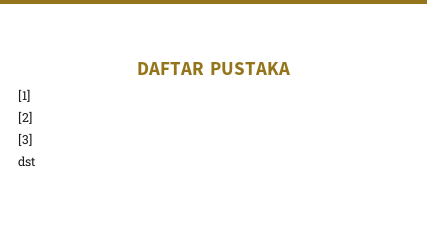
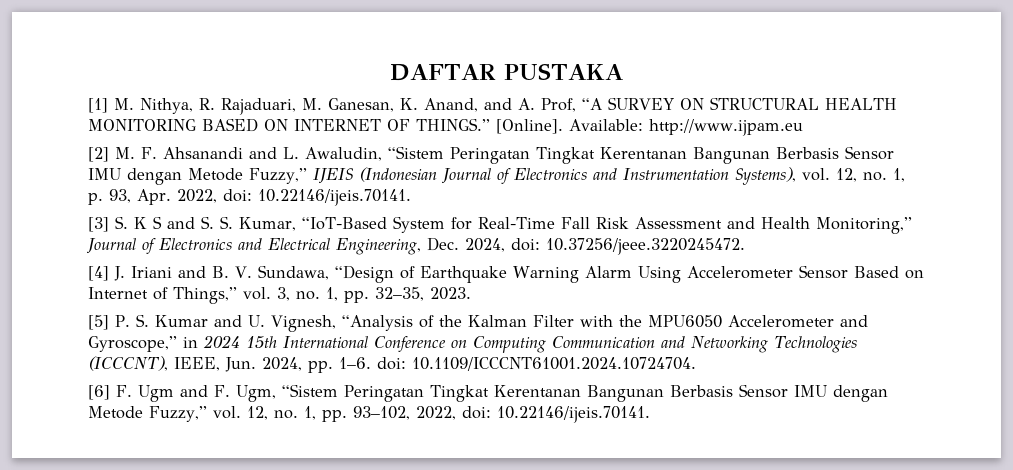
[18,111,32,124] [18,133,32,146] [18,156,36,167] // [2] // [3] // dst -> [114,97,897,115] [88,118,803,136] [88,146,894,164] [88,167,905,185] [88,189,411,206] [88,216,912,234] [87,237,745,255] [88,265,924,283] [88,287,471,304] [88,314,868,332] [88,335,857,353] [88,356,696,373] [88,384,888,402] [88,406,650,423] M. Nithya, R. Rajaduari, M. Ganesan, K. Anand, and A. Prof, “A SURVEY ON STRUCTURAL HEALTH MONITORING BASED ON INTERNET OF THINGS.” [Online]. Available: http://www.ijpam.eu // [2] M. F. Ahsanandi and L. Awaludin, “Sistem Peringatan Tingkat Kerentanan Bangunan Berbasis Sensor IMU dengan Metode Fuzzy,” IJEIS (Indonesian Journal of Electronics and Instrumentation Systems), vol. 12, no. 1, p. 93, Apr. 2022, doi: 10.22146/ijeis.70141. // [3] S. K S and S. S. Kumar, “IoT-Based System for Real-Time Fall Risk Assessment and Health Monitoring,” Journal of Electronics and Electrical Engineering, Dec. 2024, doi: 10.37256/jeee.3220245472. // [4] J. Iriani and B. V. Sundawa, “Design of Earthquake Warning Alarm Using Accelerometer Sensor Based on Internet of Things,” vol. 3, no. 1, pp. 32–35, 2023. // [5] P. S. Kumar and U. Vignesh, “Analysis of the Kalman Filter with the MPU6050 Accelerometer and Gyroscope,” in 2024 15th International Conference on Computing Communication and Networking Technologies (ICCCNT), IEEE, Jun. 2024, pp. 1–6. doi: 10.1109/ICCCNT61001.2024.10724704. // [6] F. Ugm and F. Ugm, “Sistem Peringatan Tingkat Kerentanan Bangunan Berbasis Sensor IMU dengan Metode Fuzzy,” vol. 12, no. 1, pp. 93–102, 2022, doi: 10.22146/ijeis.70141.

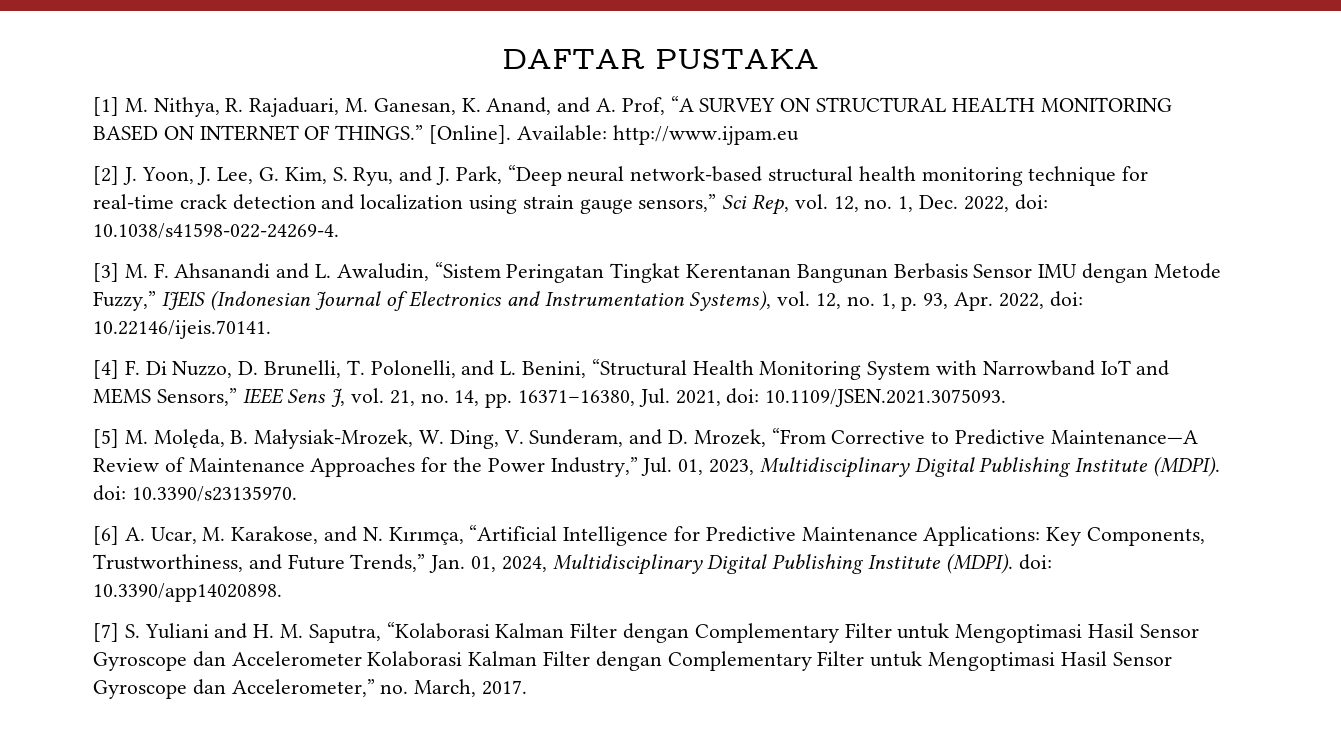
(109, 154) none -> [122,165,1149,186] [93,194,1048,215] [93,223,339,239] [93,263,119,282] J. Yoon, J. Lee, G. Kim, S. Ryu, and J. Park, “Deep neural network-based structural health monitoring technique for real-time crack detection and localization using strain gauge sensors,” Sci Rep, vol. 12, no. 1, Dec. 2022, doi: 10.1038/s41598-022-24269-4. // [3]
[88,216,912,234] [87,237,745,255] [88,265,924,283] [88,287,471,304] [88,314,868,332] [88,335,857,353] [88,356,696,373] [88,384,888,402] [88,406,650,423] [3] S. K S and S. S. Kumar, “IoT-Based System for Real-Time Fall Risk Assessment and Health Monitoring,” Journal of Electronics and Electrical Engineering, Dec. 2024, doi: 10.37256/jeee.3220245472. // [4] J. Iriani and B. V. Sundawa, “Design of Earthquake Warning Alarm Using Accelerometer Sensor Based on Internet of Things,” vol. 3, no. 1, pp. 32–35, 2023. // [5] P. S. Kumar and U. Vignesh, “Analysis of the Kalman Filter with the MPU6050 Accelerometer and Gyroscope,” in 2024 15th International Conference on Computing Communication and Networking Technologies (ICCCNT), IEEE, Jun. 2024, pp. 1–6. doi: 10.1109/ICCCNT61001.2024.10724704. // [6] F. Ugm and F. Ugm, “Sistem Peringatan Tingkat Kerentanan Bangunan Berbasis Sensor IMU dengan Metode Fuzzy,” vol. 12, no. 1, pp. 93–102, 2022, doi: 10.22146/ijeis.70141. -> [93,359,1170,380] [93,388,1007,408] [93,428,1198,449] [93,456,1221,478] [93,485,297,502] [93,525,1206,546] [93,553,1052,575] [93,583,282,602] [93,622,1199,643] [93,651,1172,671] [93,679,528,699] [4] F. Di Nuzzo, D. Brunelli, T. Polonelli, and L. Benini, “Structural Health Monitoring System with Narrowband IoT and MEMS Sensors,” IEEE Sens J, vol. 21, no. 14, pp. 16371–16380, Jul. 2021, doi: 10.1109/JSEN.2021.3075093. // [5] M. Molęda, B. Małysiak-Mrozek, W. Ding, V. Sunderam, and D. Mrozek, “From Corrective to Predictive Maintenance—A Review of Maintenance Approaches for the Power Industry,” Jul. 01, 2023, Multidisciplinary Digital Publishing Institute (MDPI). doi: 10.3390/s23135970. // [6] A. Ucar, M. Karakose, and N. Kırımça, “Artificial Intelligence for Predictive Maintenance Applications: Key Components, Trustworthiness, and Future Trends,” Jan. 01, 2024, Multidisciplinary Digital Publishing Institute (MDPI). doi: 10.3390/app14020898. // [7] S. Yuliani and H. M. Saputra, “Kolaborasi Kalman Filter dengan Complementary Filter untuk Mengoptimasi Hasil Sensor Gyroscope dan Accelerometer Kolaborasi Kalman Filter dengan Complementary Filter untuk Mengoptimasi Hasil Sensor Gyroscope dan Accelerometer,” no. March, 2017.

